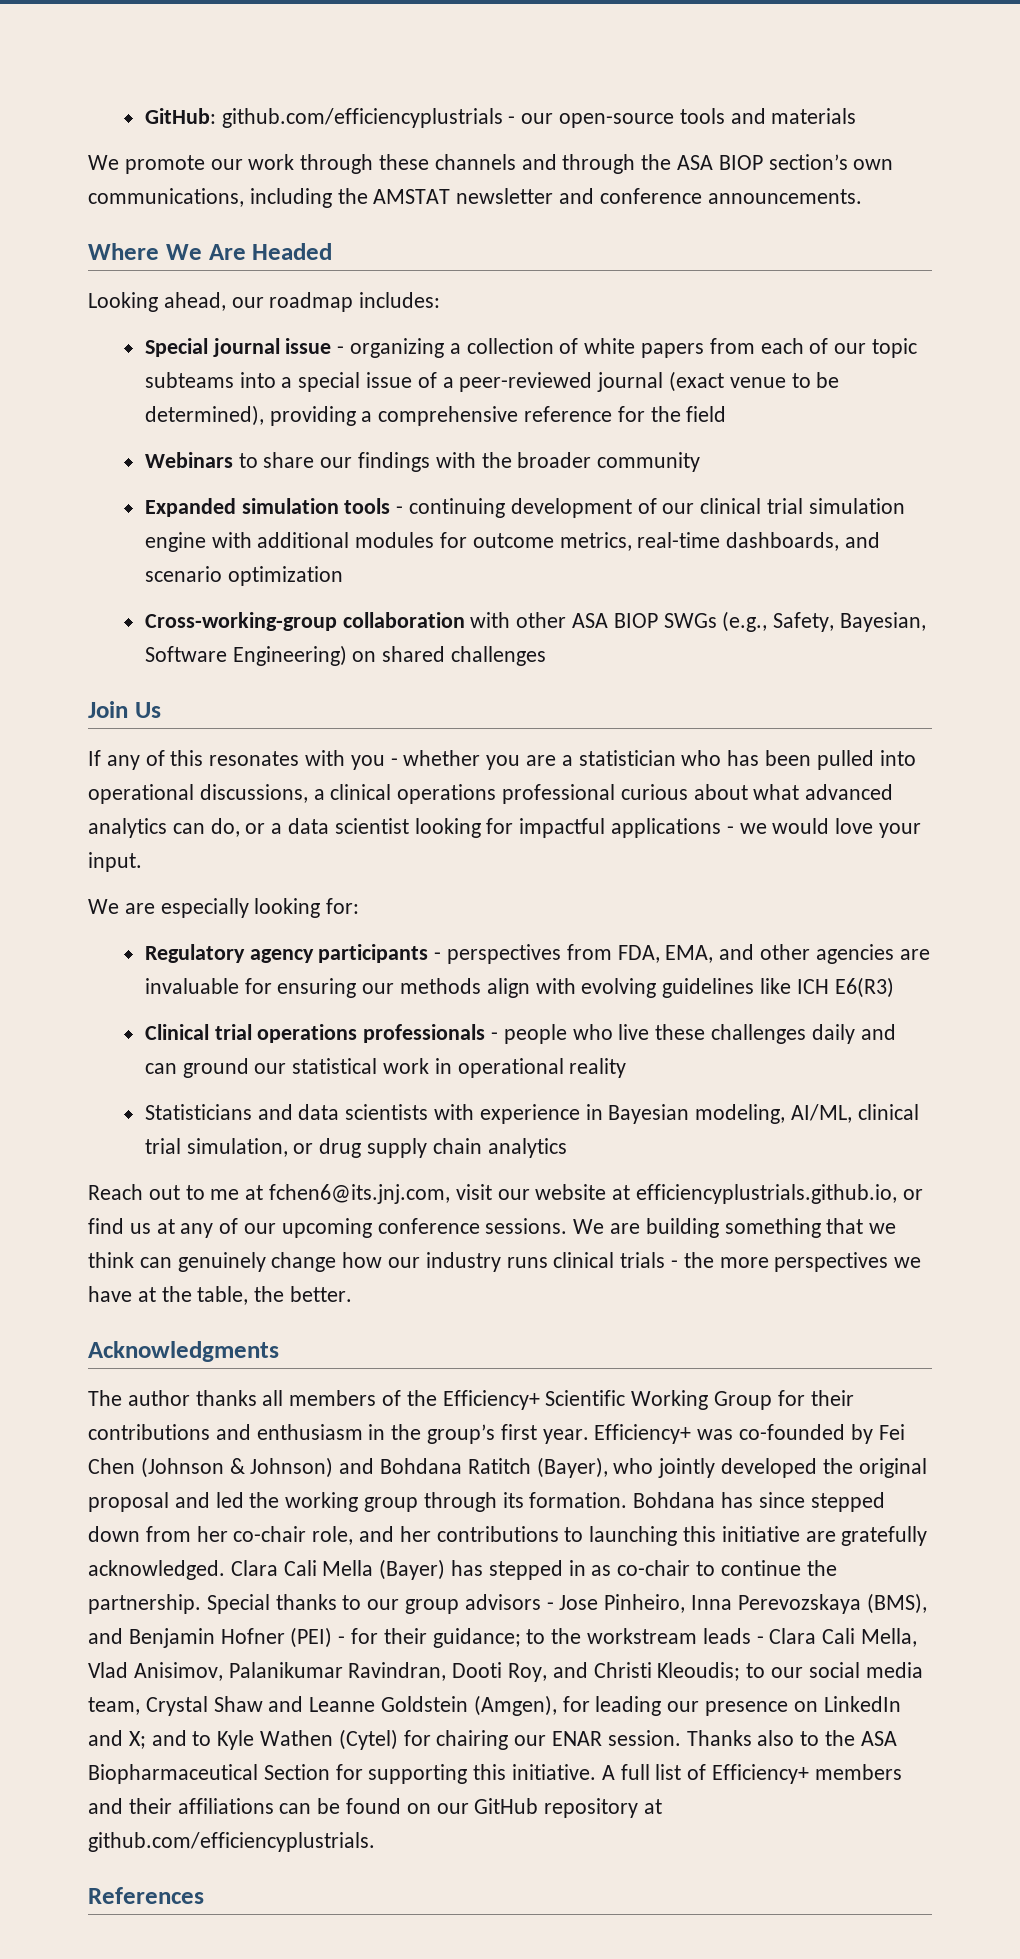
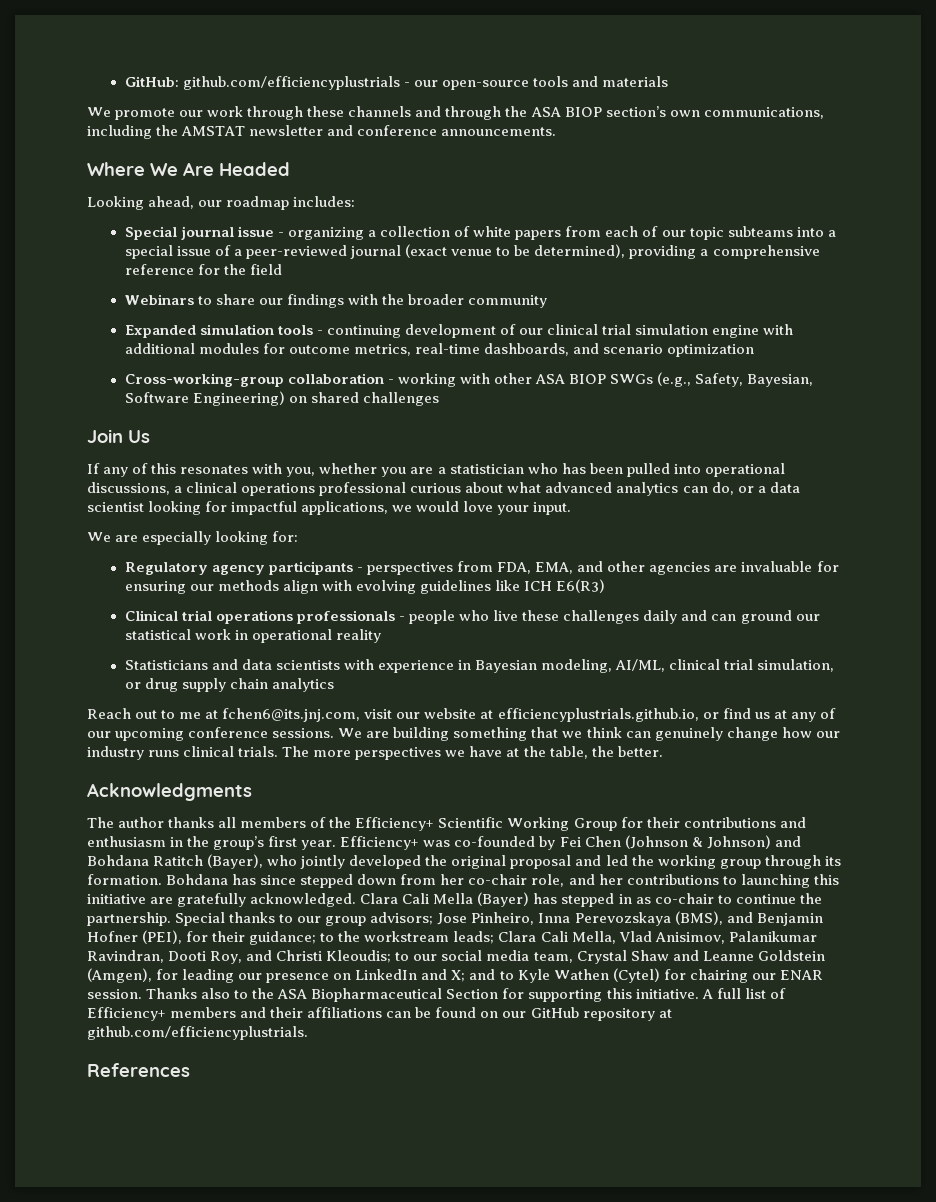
(465, 620) none -> [387,373,457,387] - working
[350,755,398,770] you - -> [286,467,316,477] you,
[611,818,734,838] applications - -> [301,501,389,515] applications,
[620,1252,714,1268] trials - the -> [238,746,310,757] trials. The
[464,1594,554,1610] advisors - -> [370,912,434,925] advisors;
[290,1627,346,1648] (PEI) - -> [142,930,183,944] (PEI),
[702,1628,764,1644] leads - -> [453,931,495,944] leads;

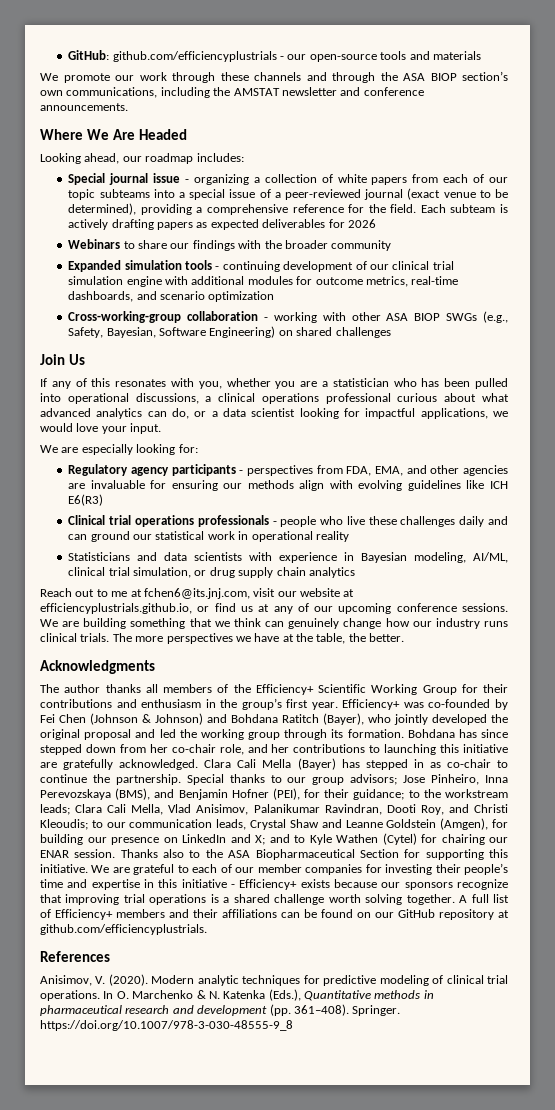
[250,264,283,275] field -> [390,204,508,213] [68,219,376,230] field. Each subteam is actively drafting papers as expected deliverables for 2026
[441,950,573,963] social media team, -> [129,819,247,830] communication leads,
[182,969,235,983] leading -> [40,834,83,845] building
(699, 994) none -> [91,863,508,875] [40,879,508,890] [40,894,455,905] We are grateful to each of our member companies for investing their people’s time and expertise in this initiative - Efficiency+ exists because our sponsors recognize that improving trial operations is a shared challenge worth solving together.
(190, 1070) none -> [40,974,508,986] [40,989,434,1001] [40,1004,401,1016] [40,1020,293,1031] // Anisimov, V. (2020). Modern analytic techniques for predictive modeling of clinical trial operations. In O. Marchenko & N. Katenka (Eds.), Quantitative methods in pharmaceutical research and development (pp. 361–408). Springer. https://doi.org/10.1007/978-3-030-48555-9_8

